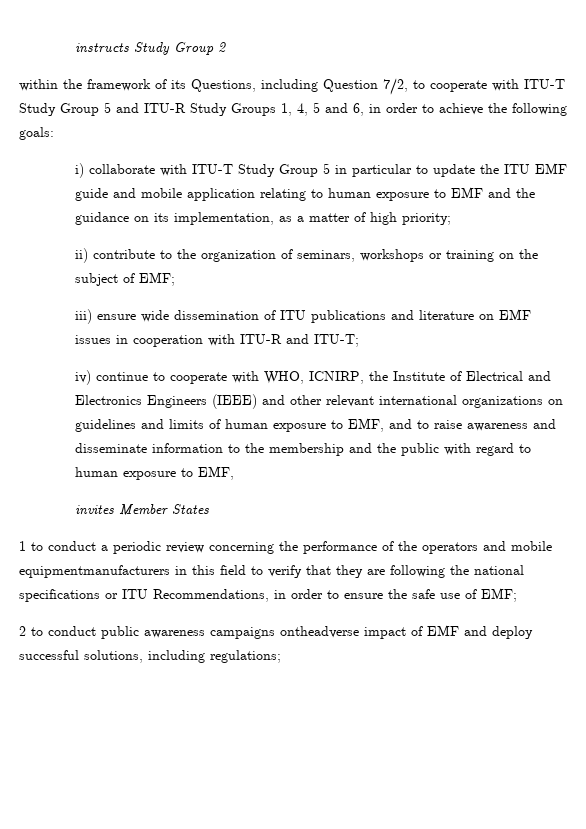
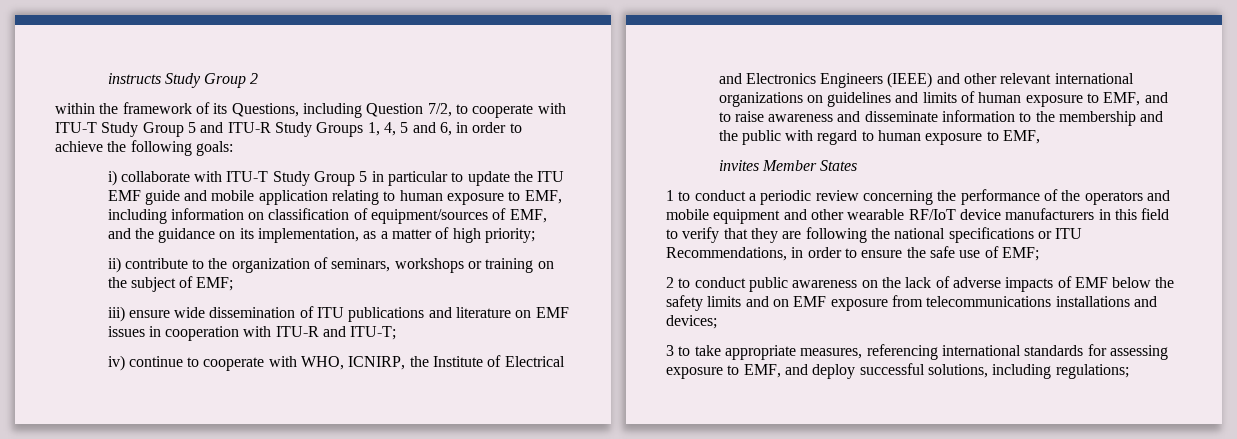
[450,187,483,198] EMF -> [524,190,562,204] [107,208,547,224] EMF, including information on classification of equipment/sources of EMF,
[19,565,170,578] equipmentmanufacturers -> [713,208,1095,224] equipment and other wearable RF/IoT device manufacturers
[210,625,459,639] campaigns ontheadverse impact of EMF -> [861,276,1175,292] [666,295,1157,311] [666,315,717,329] [666,344,1168,360] [666,364,781,379] on the lack of adverse impacts of EMF below the safety limits and on EMF exposure from telecommunications installations and devices; // 3 to take appropriate measures, referencing international standards for assessing exposure to EMF,

